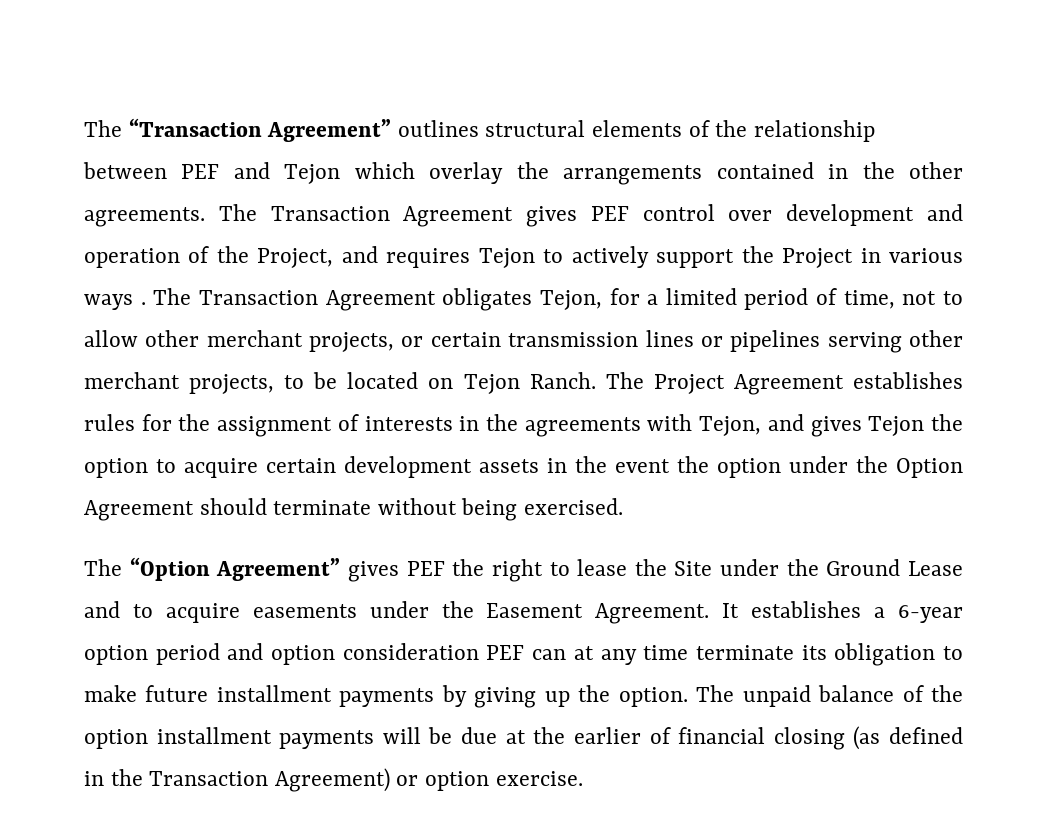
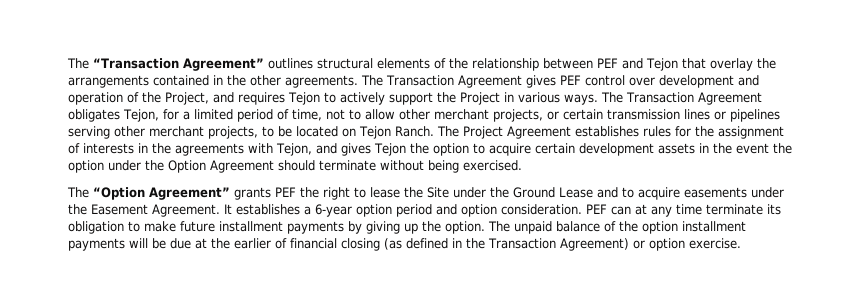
[354,162,415,179] which -> [681,58,706,69] that
[84,294,146,310] ways . -> [563,94,598,105] ways.
[347,561,399,582] gives -> [234,187,271,200] grants
[342,643,479,660] consideration -> [501,204,582,215] consideration.

